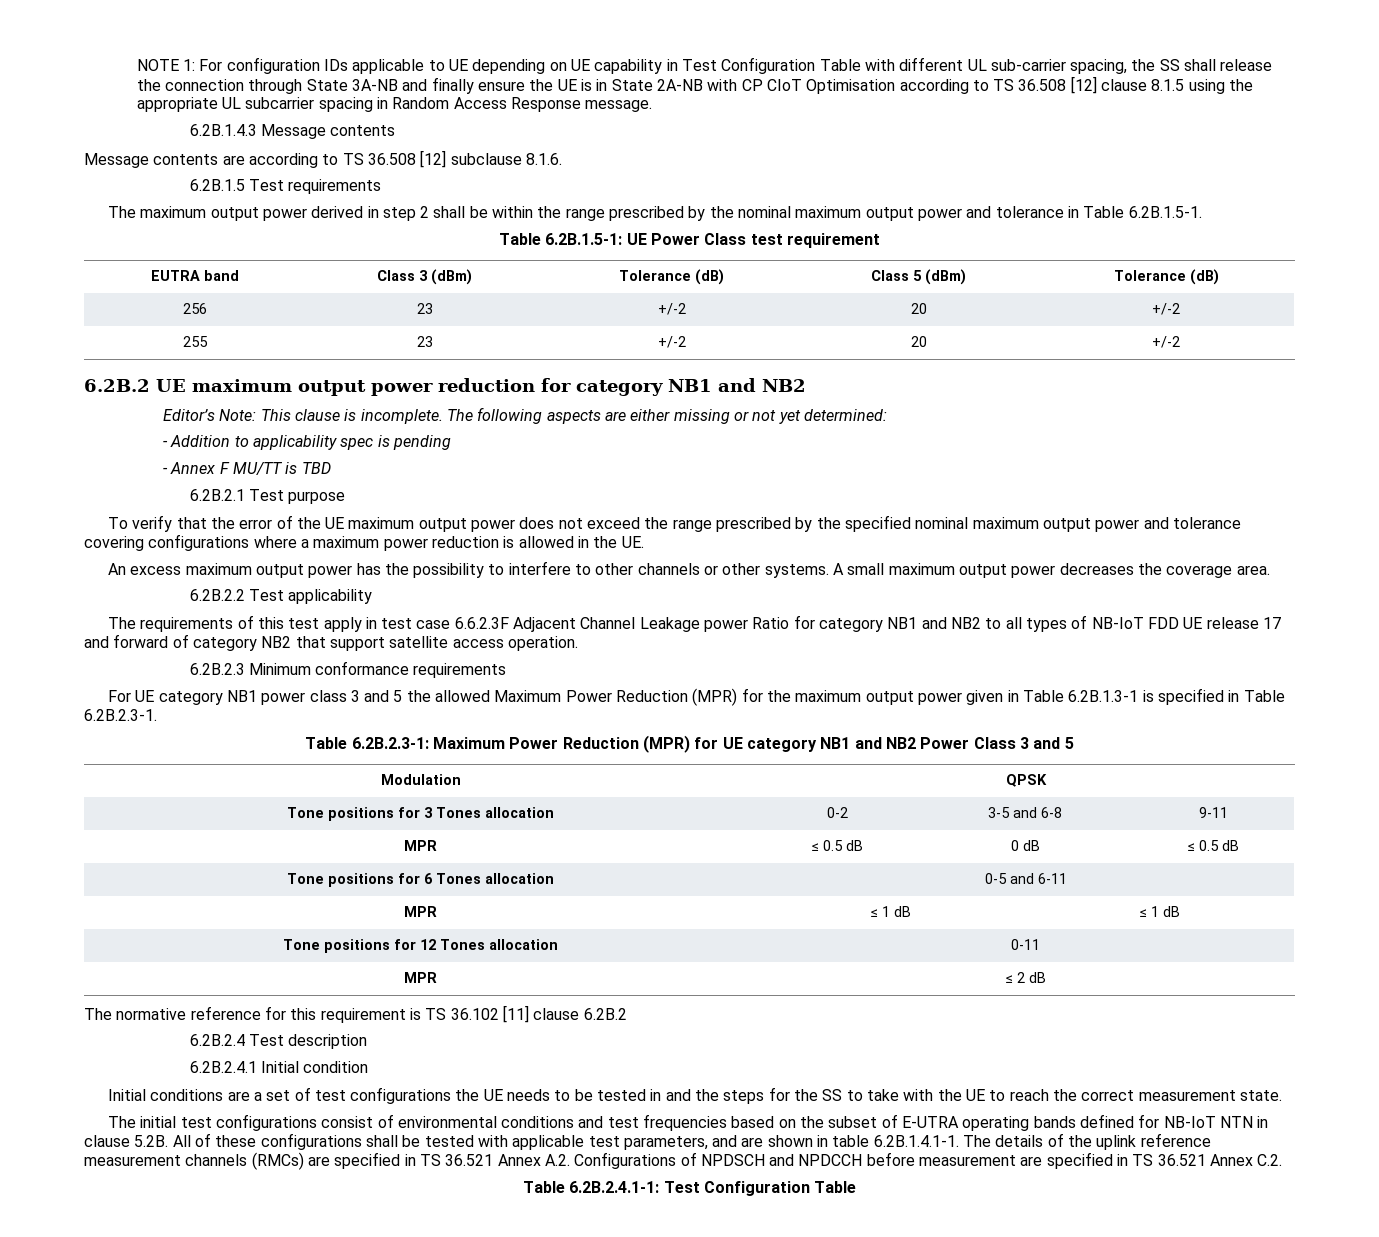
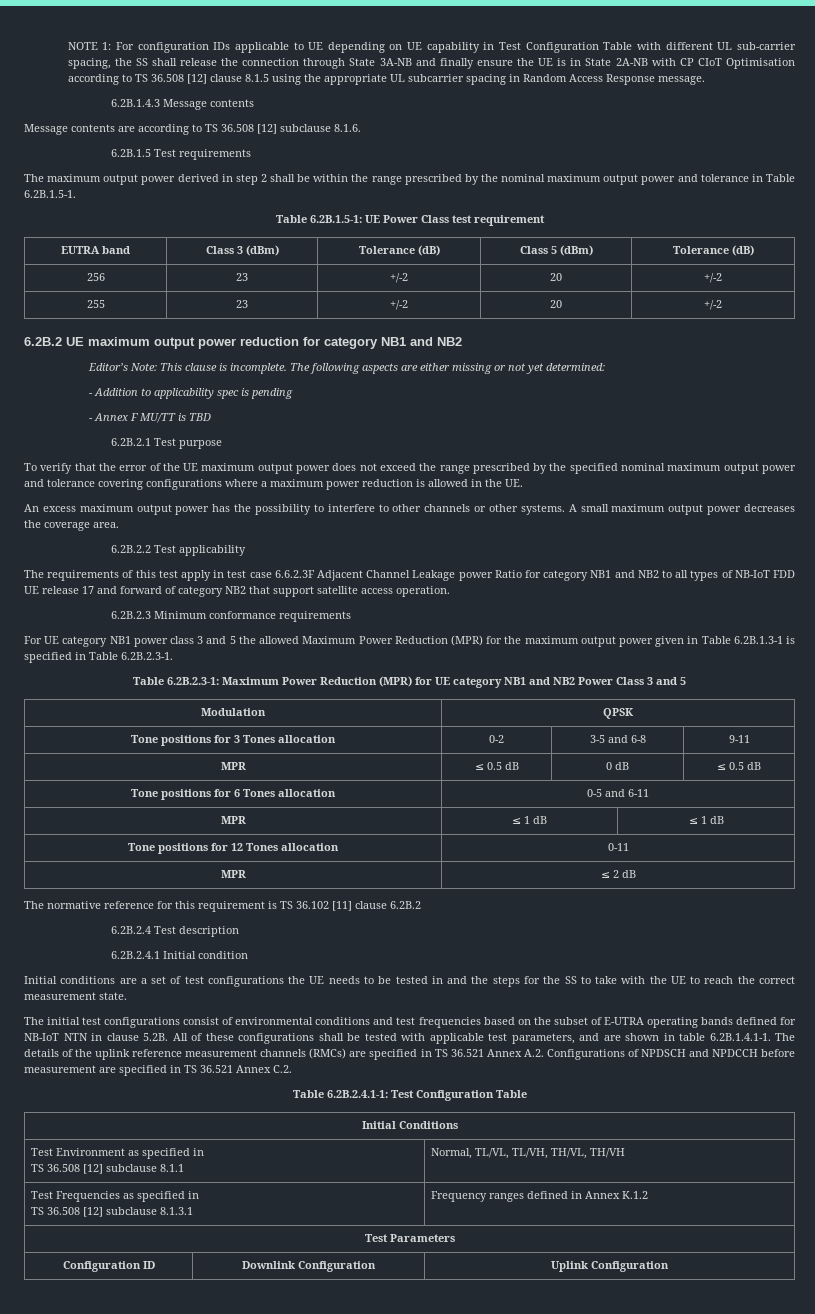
(857, 1187) none -> [361,1121,458,1129] [30,1148,204,1159] [30,1164,184,1174] [430,1148,625,1159] [30,1191,199,1202] [30,1207,193,1217] [430,1191,648,1202] [364,1234,455,1242] [62,1261,155,1272] [242,1261,376,1272] [551,1261,669,1272] // Initial Conditions // Test Environment as specified in // TS 36.508 [12] subclause 8.1.1 | Normal, TL/VL, TL/VH, TH/VL, TH/VH // Test Frequencies as specified in // TS 36.508 [12] subclause 8.1.3.1 | Frequency ranges defined in Annex K.1.2 // Test Parameters // Configuration ID | Downlink Configuration | Uplink Configuration

